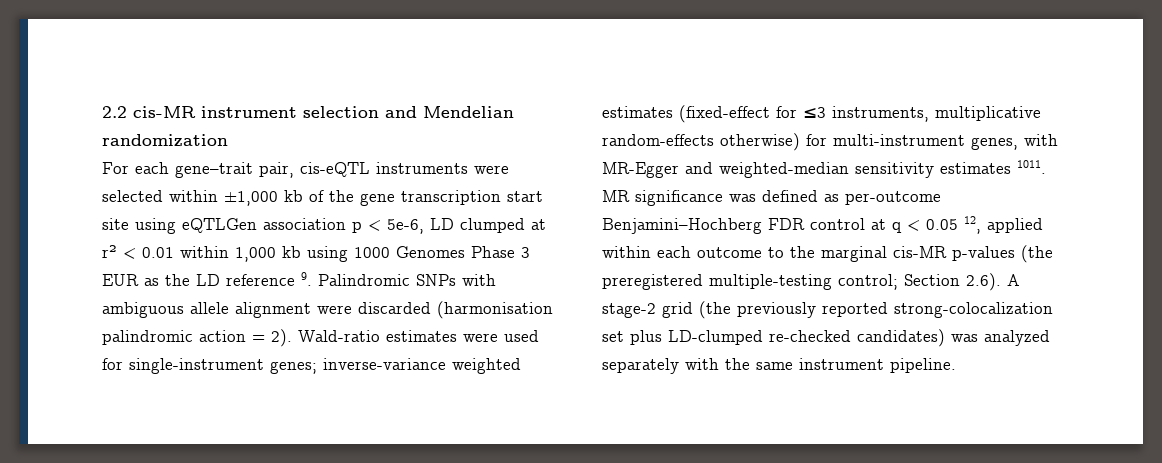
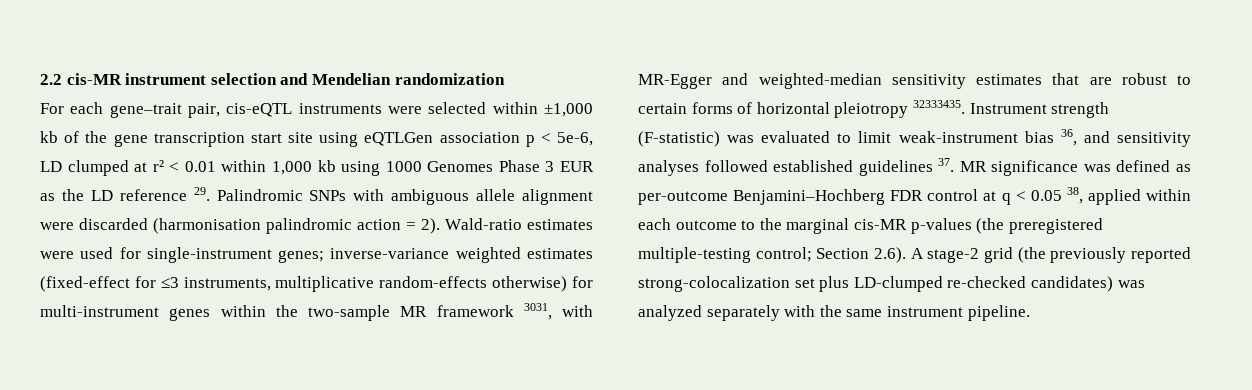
[301,272,312,286] 9. -> [193,187,210,201] 29.
[971,137,1018,150] genes, -> [169,303,552,321] genes within the two-sample MR framework 3031,
[1017,160,1046,174] 1011. -> [1052,73,1191,85] [638,100,1110,118] [638,129,1191,147] [638,158,955,176] that are robust to certain forms of horizontal pleiotropy 32333435. Instrument strength (F-statistic) was evaluated to limit weak-instrument bias 36, and sensitivity analyses followed established guidelines 37.
[964,216,981,234] 12, -> [1066,187,1083,204] 38,

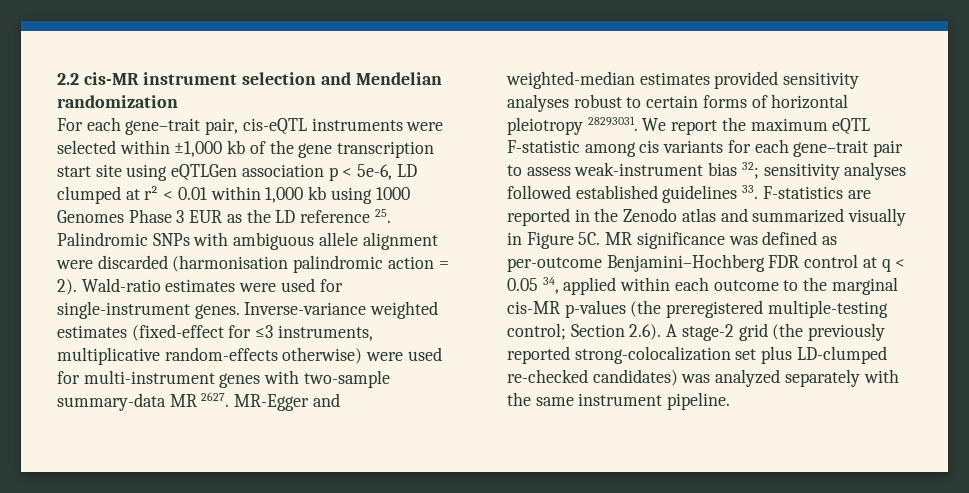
[193,187,210,201] 29. -> [374,209,391,223] 25.
[278,248,450,263] genes; inverse-variance -> [194,302,367,319] genes. Inverse-variance
(568, 284) none -> [366,347,442,361] were used
[220,303,593,321] [638,73,1112,89] within the two-sample MR framework 3031, with MR-Egger and weighted-median sensitivity estimates that are -> [264,370,390,388] [57,392,340,411] [506,71,860,89] [507,94,569,112] with two-sample summary-data MR 2627. MR-Egger and weighted-median estimates provided sensitivity analyses
[912,100,1110,118] [638,129,1110,147] 32333435. Instrument strength (F-statistic) was evaluated to limit weak-instrument bias 36, and -> [587,116,871,135] [507,139,904,157] [507,162,759,179] 28293031. We report the maximum eQTL F-statistic among cis variants for each gene–trait pair to assess weak-instrument bias 32;
[938,158,955,172] 37. -> [742,185,871,199] [507,208,907,226] [507,232,601,249] 33. F-statistics are reported in the Zenodo atlas and summarized visually in Figure 5C.
[1066,187,1083,204] 38, -> [542,277,559,294] 34,

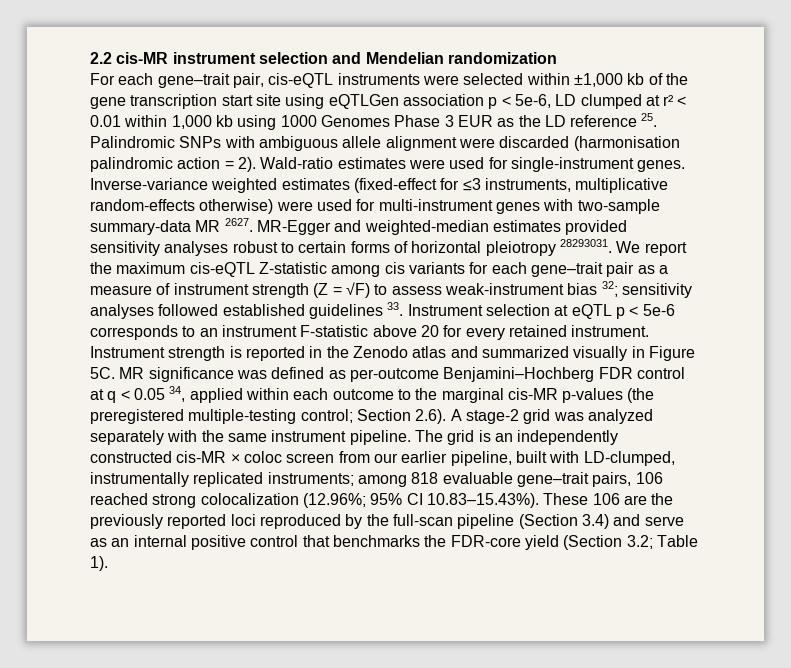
[832,118,871,135] [507,140,580,153] eQTL F-statistic -> [189,262,327,277] cis-eQTL Z-statistic
(904, 148) none -> [637,265,668,274] [90,282,370,298] as a measure of instrument strength (Z = √F)
[762,186,871,199] F-statistics are -> [407,304,675,319] [90,325,650,340] [90,346,242,361] Instrument selection at eQTL p < 5e-6 corresponds to an instrument F-statistic above 20 for every retained instrument. Instrument strength is
[772,323,886,341] [507,346,887,364] [507,369,678,386] (the previously reported strong-colocalization set plus LD-clumped re-checked candidates) -> (551, 416) none
(731, 401) none -> [414,430,619,445] [90,451,675,466] [90,472,663,487] [90,493,674,508] [90,514,684,529] [90,535,698,550] [90,556,108,571] The grid is an independently constructed cis-MR × coloc screen from our earlier pipeline, built with LD-clumped, instrumentally replicated instruments; among 818 evaluable gene–trait pairs, 106 reached strong colocalization (12.96%; 95% CI 10.83–15.43%). These 106 are the previously reported loci reproduced by the full-scan pipeline (Section 3.4) and serve as an internal positive control that benchmarks the FDR-core yield (Section 3.2; Table 1).

